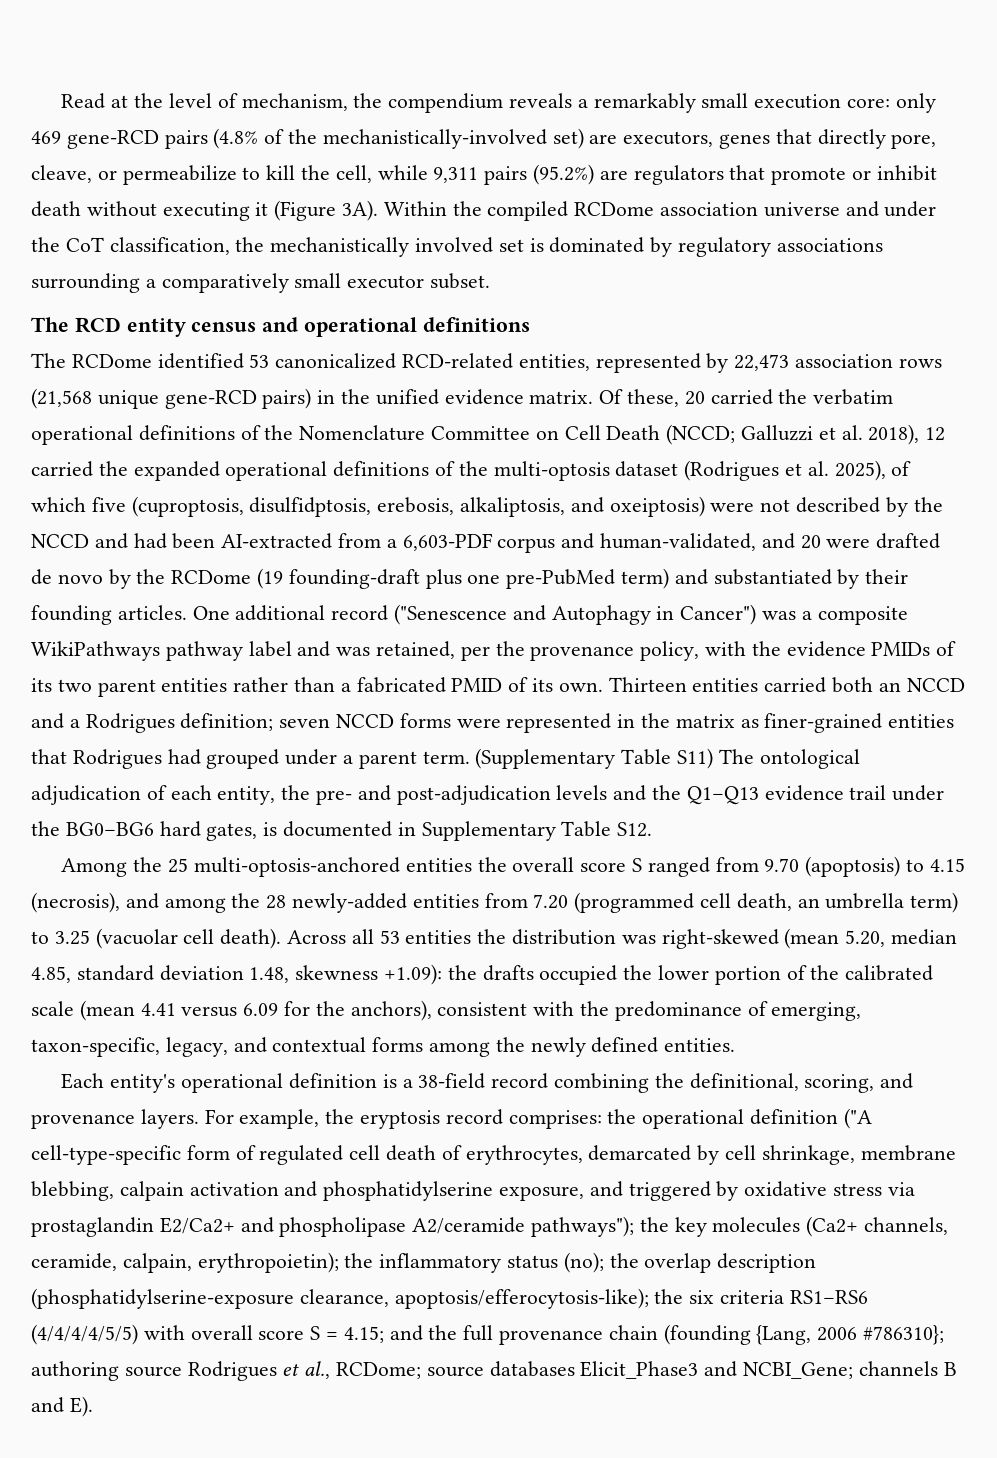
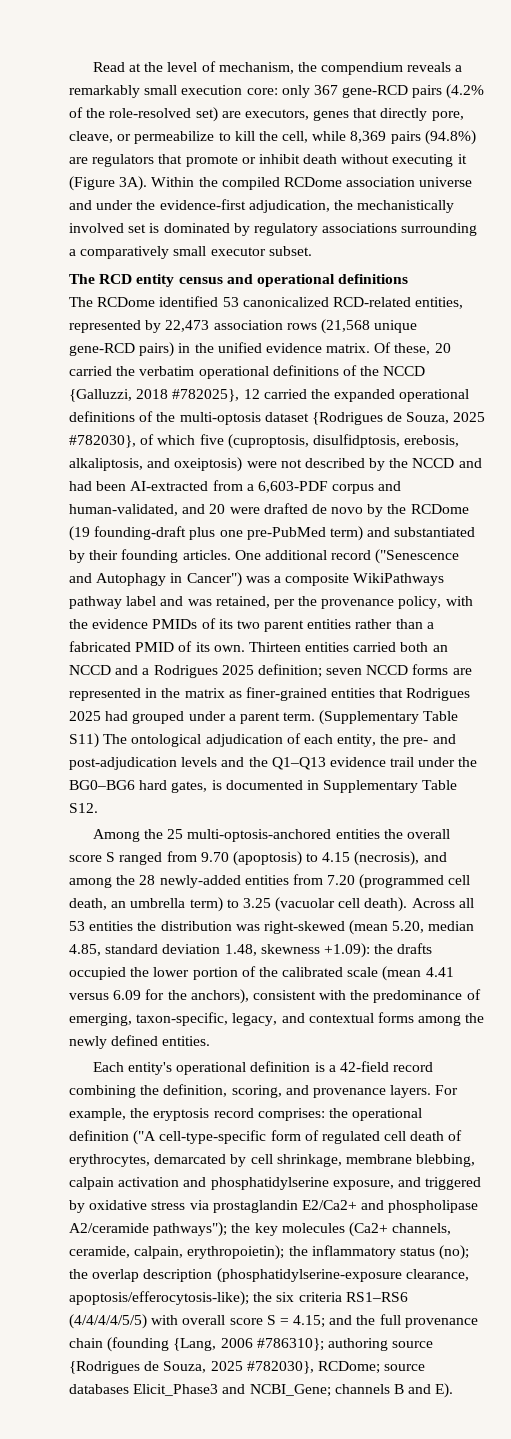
[31,131,61,144] 469 -> [313,85,338,95] 367
[213,128,547,149] (4.8% of the mechanistically-involved -> [446,84,485,99] [69,107,192,118] (4.2% of the role-resolved
[433,164,595,185] 9,311 pairs (95.2%) -> [350,130,476,145] 8,369 pairs (94.8%)
[65,237,230,255] CoT classification, -> [159,199,330,213] evidence-first adjudication,
[299,424,920,445] Nomenclature Committee on Cell Death (NCCD; Galluzzi et al. 2018), -> [383,366,426,376] [69,389,240,402] NCCD {Galluzzi, 2018 #782025},
[684,460,886,481] (Rodrigues et al. 2025), -> [311,412,486,425] [69,435,136,448] {Rodrigues de Souza, 2025 #782030},
(175, 723) none -> [221,665,254,675] 2025
[456,718,501,728] were -> [452,668,472,675] are
(162, 759) none -> [69,711,101,721] 2025
[418,1073,486,1089] 38-field -> [339,1061,389,1072] 42-field
[689,1073,799,1091] definitional, -> [163,1084,228,1097] definition,
[187,1361,331,1381] Rodrigues et al., -> [69,1361,314,1374] {Rodrigues de Souza, 2025 #782030},

